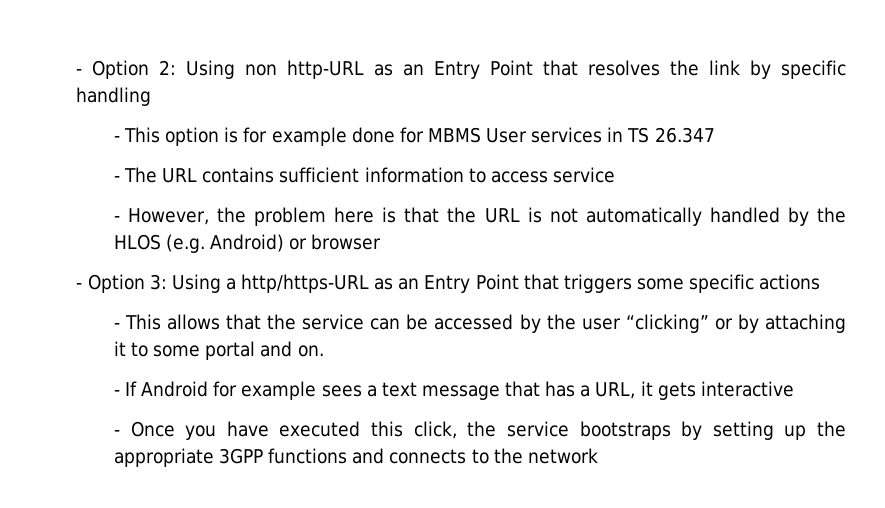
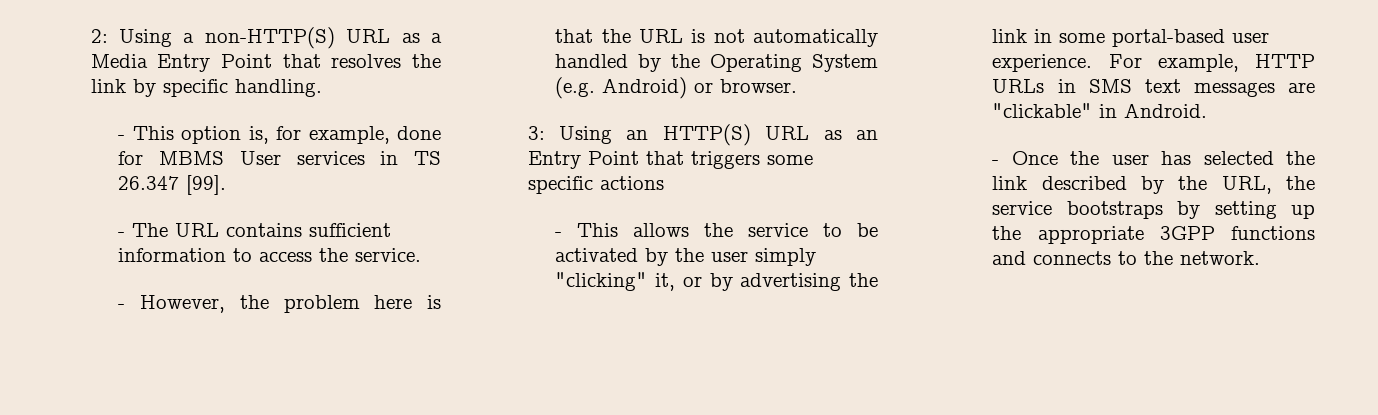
[76,60,425,79] - Option 2: Using non http-URL as an -> [90,27,442,49] [90,54,148,68] 2: Using a non-HTTP(S) URL as a Media
[76,87,152,106] handling -> [234,79,322,97] handling.
[224,127,347,146] is for example -> [248,126,390,144] is, for example,
(715, 135) none -> [186,175,227,195] [99].
[552,167,615,183] service -> [319,248,422,262] the service.
[113,234,161,250] HLOS -> [710,54,878,72] Operating System
[311,234,382,250] [76,274,370,293] browser // - Option 3: Using a http/https-URL -> [720,79,798,93] [527,124,810,146] browser. // 3: Using an HTTP(S) URL
[226,314,847,333] [113,341,324,360] [113,381,794,400] [113,421,457,440] that the service can be accessed by the user “clicking” or by attaching it to some portal and on. // - If Android for example sees a text message that has a URL, it gets interactive // - Once you have executed this click, -> [704,223,878,237] [555,248,817,266] [555,272,878,291] [992,29,1270,47] [992,54,1315,72] [992,79,1315,97] [992,103,1208,118] [992,151,1315,165] [992,176,1272,194] the service to be activated by the user simply "clicking" it, or by advertising the link in some portal-based user experience. For example, HTTP URLs in SMS text messages are "clickable" in Android. // - Once the user has selected the link described by the URL,
[527,448,598,464] network -> [1180,251,1261,265] network.

